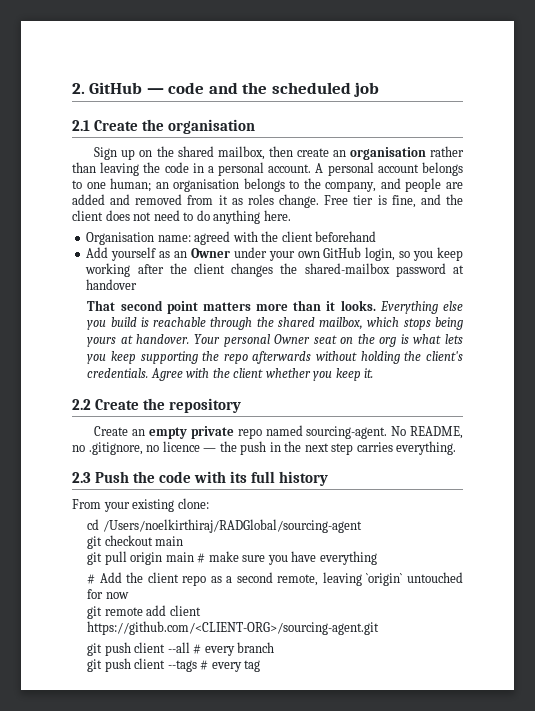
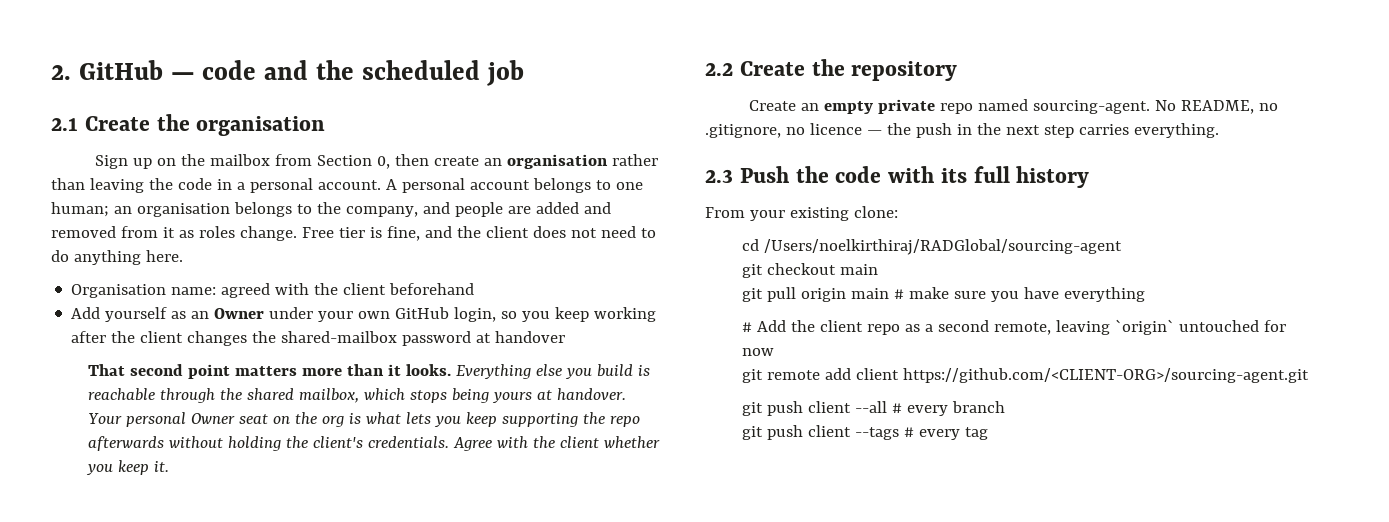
[177,146,265,160] shared mailbox, -> [209,154,390,169] mailbox from Section 0,

